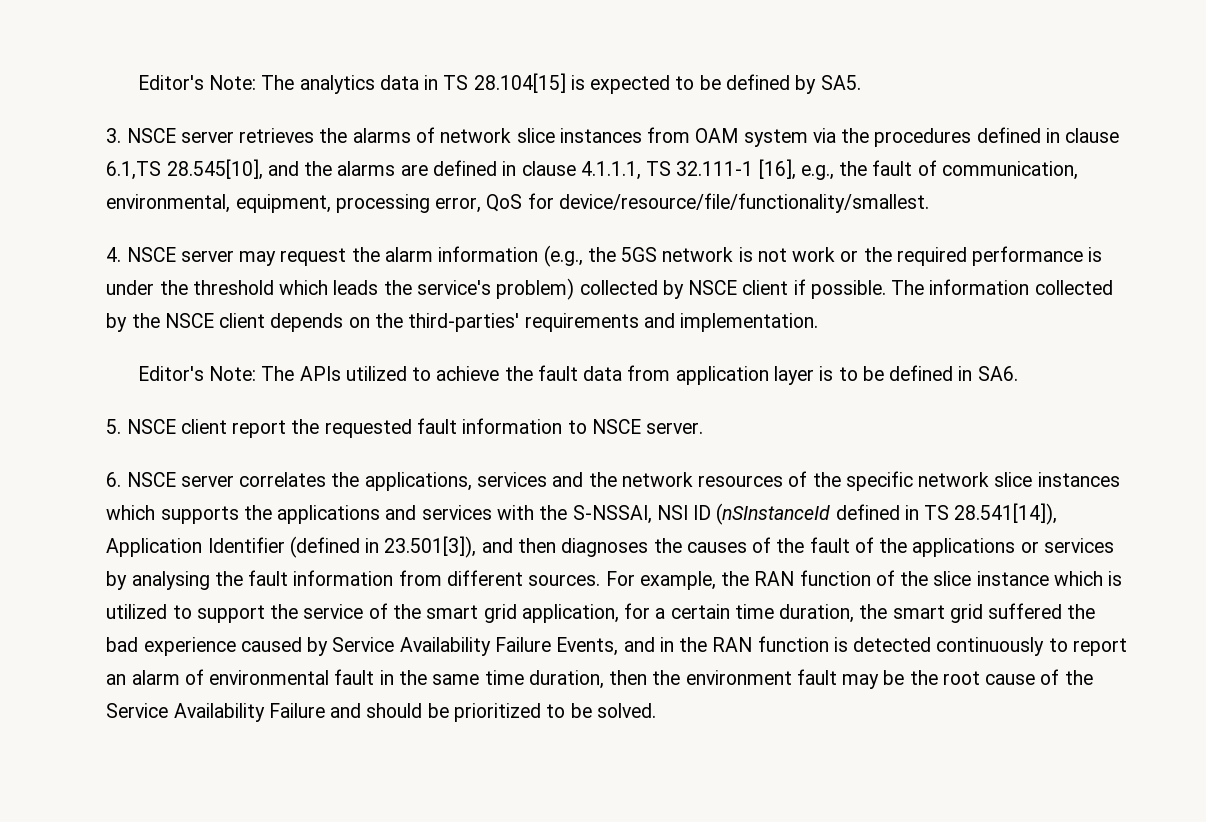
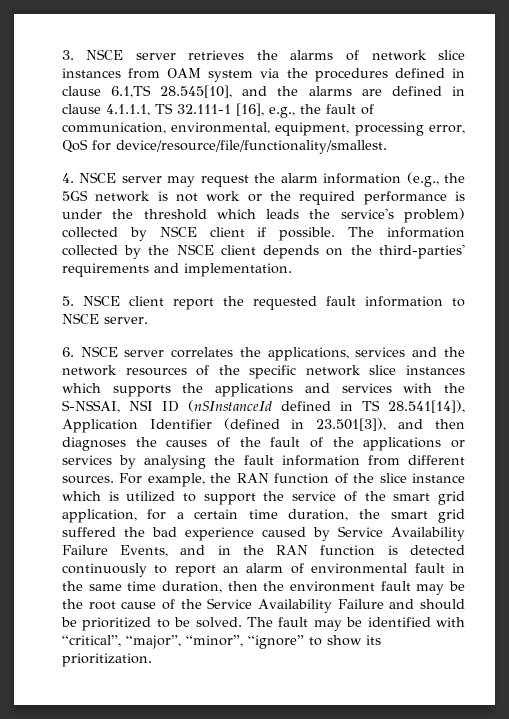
[137,73,861,94] Editor's Note: The analytics data in TS 28.104[15] is expected to be defined by SA5. // -> (61, 55) none
[137,365,1018,385] // Editor's Note: The APIs utilized to achieve the fault data from application layer is to be defined in SA6. -> (292, 270) none
(656, 710) none -> [246,617,465,631] [61,635,381,649] [61,653,152,667] The fault may be identified with “critical”, “major”, “minor”, “ignore” to show its prioritization.

